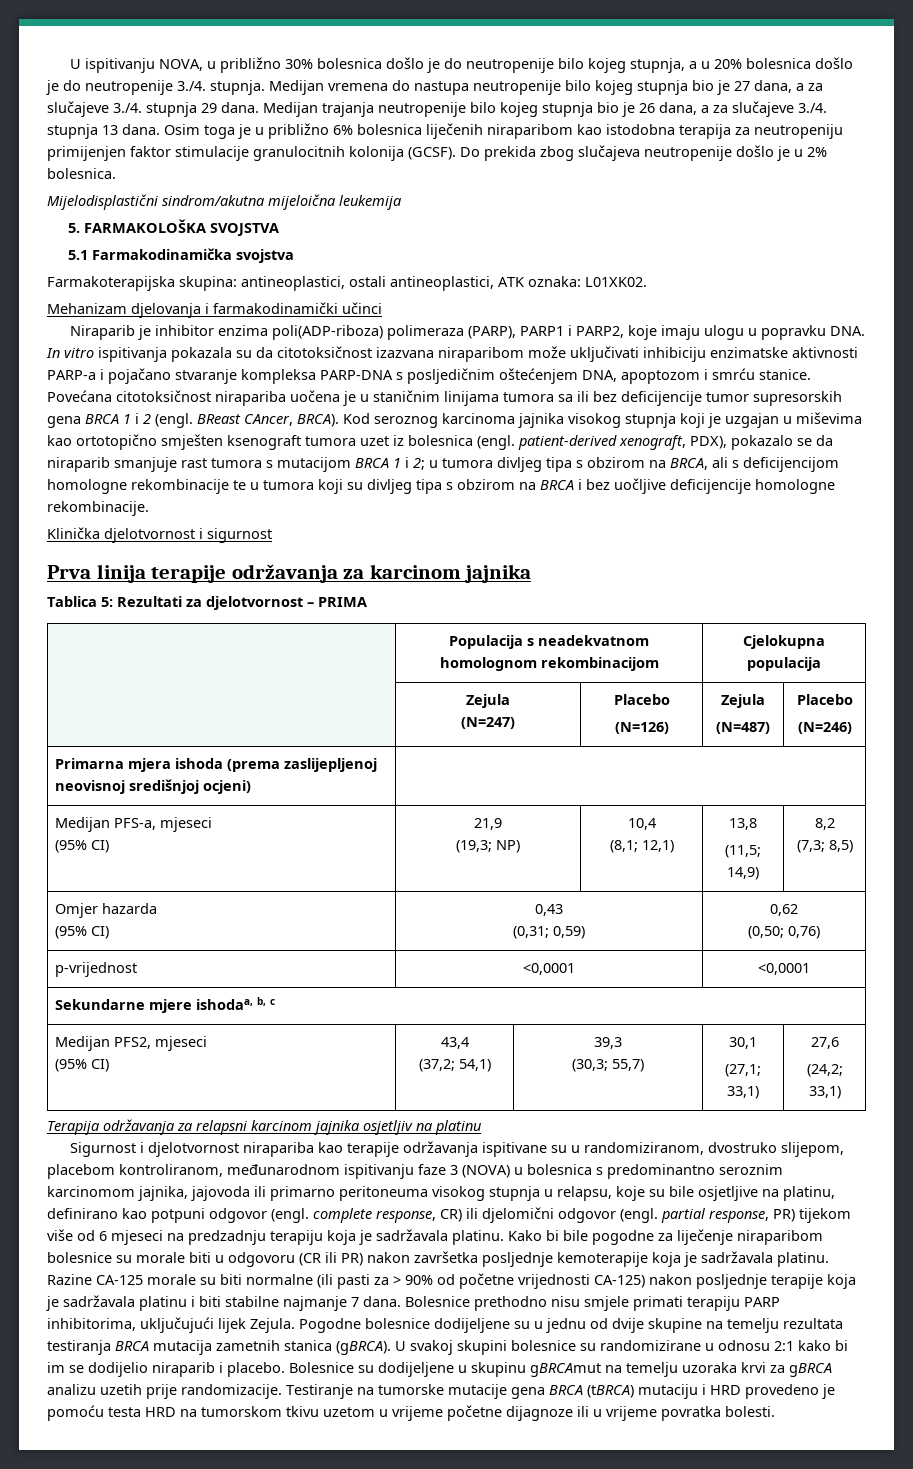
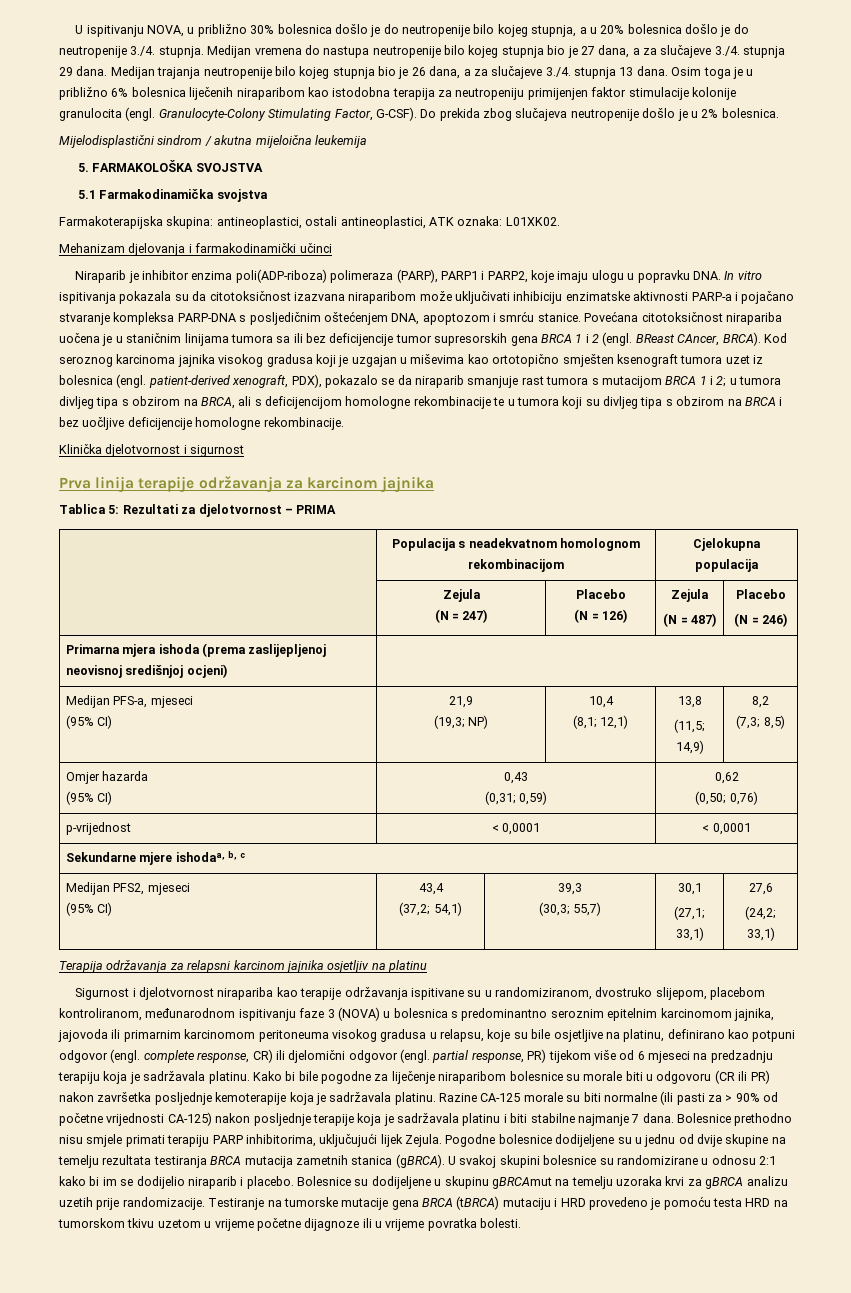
[253,146,456,161] granulocitnih kolonija (GCSF). -> [691,87,736,100] [59,107,417,121] kolonije granulocita (engl. Granulocyte-Colony Stimulating Factor, G-CSF).
[162,195,264,206] sindrom/akutna -> [157,135,253,146] sindrom / akutna
[625,413,676,428] stupnja -> [266,354,313,367] gradusa
[461,717,515,729] [613,694,670,705] [614,722,669,734] [721,694,765,708] [716,722,770,734] [796,694,853,705] [797,722,852,734] (N=247) | Placebo // (N=126) | Zejula // (N=487) | Placebo // (N=246) -> [434,609,488,623] [575,589,626,599] [574,609,627,623] [671,589,709,602] [663,613,716,627] [735,589,786,599] [734,613,787,627] (N = 247) | Placebo // (N = 126) | Zejula // (N = 487) | Placebo // (N = 246)
[523,963,575,975] [758,963,810,975] <0,0001 | <0,0001 -> [491,823,541,835] [702,823,751,835] < 0,0001 | < 0,0001
(783, 1169) none -> [607,1008,658,1021] epitelnim
[270,1186,335,1201] primarno -> [123,1029,256,1042] primarnim karcinomom
[489,1186,540,1201] stupnja -> [380,1029,427,1042] gradusa

